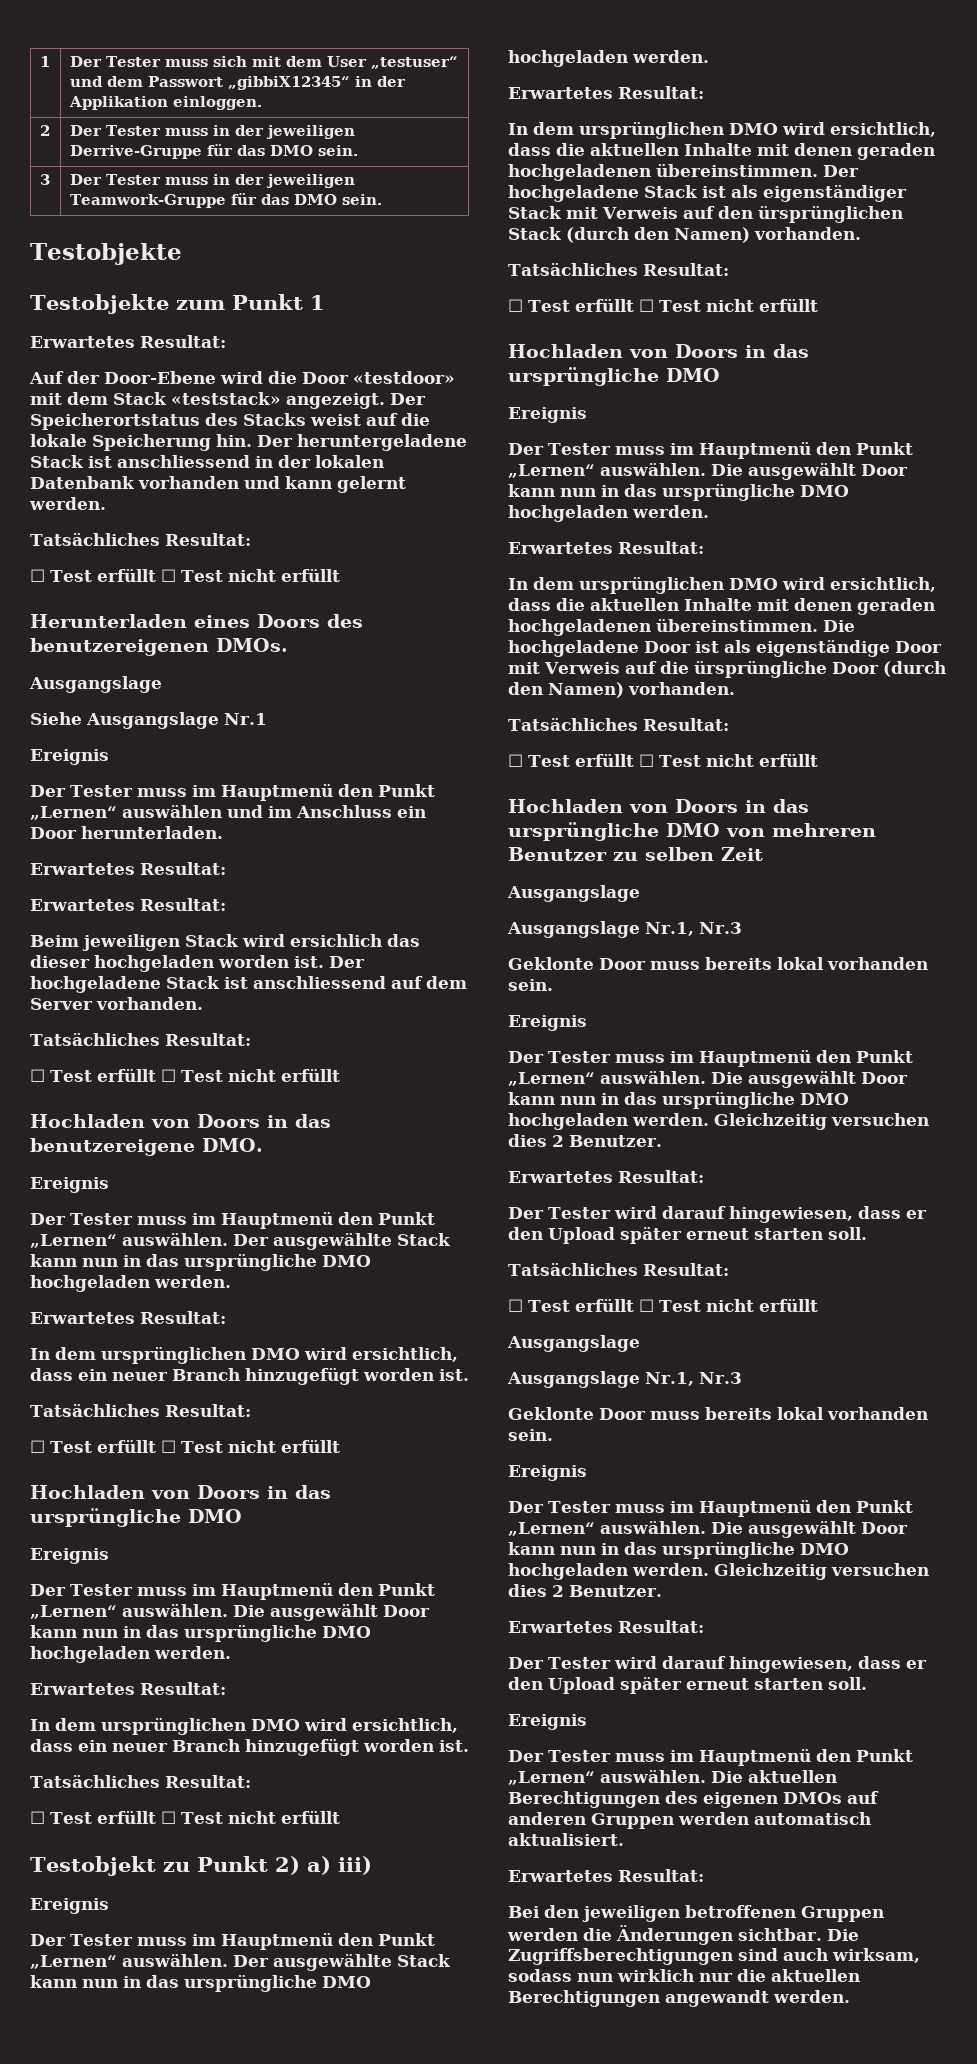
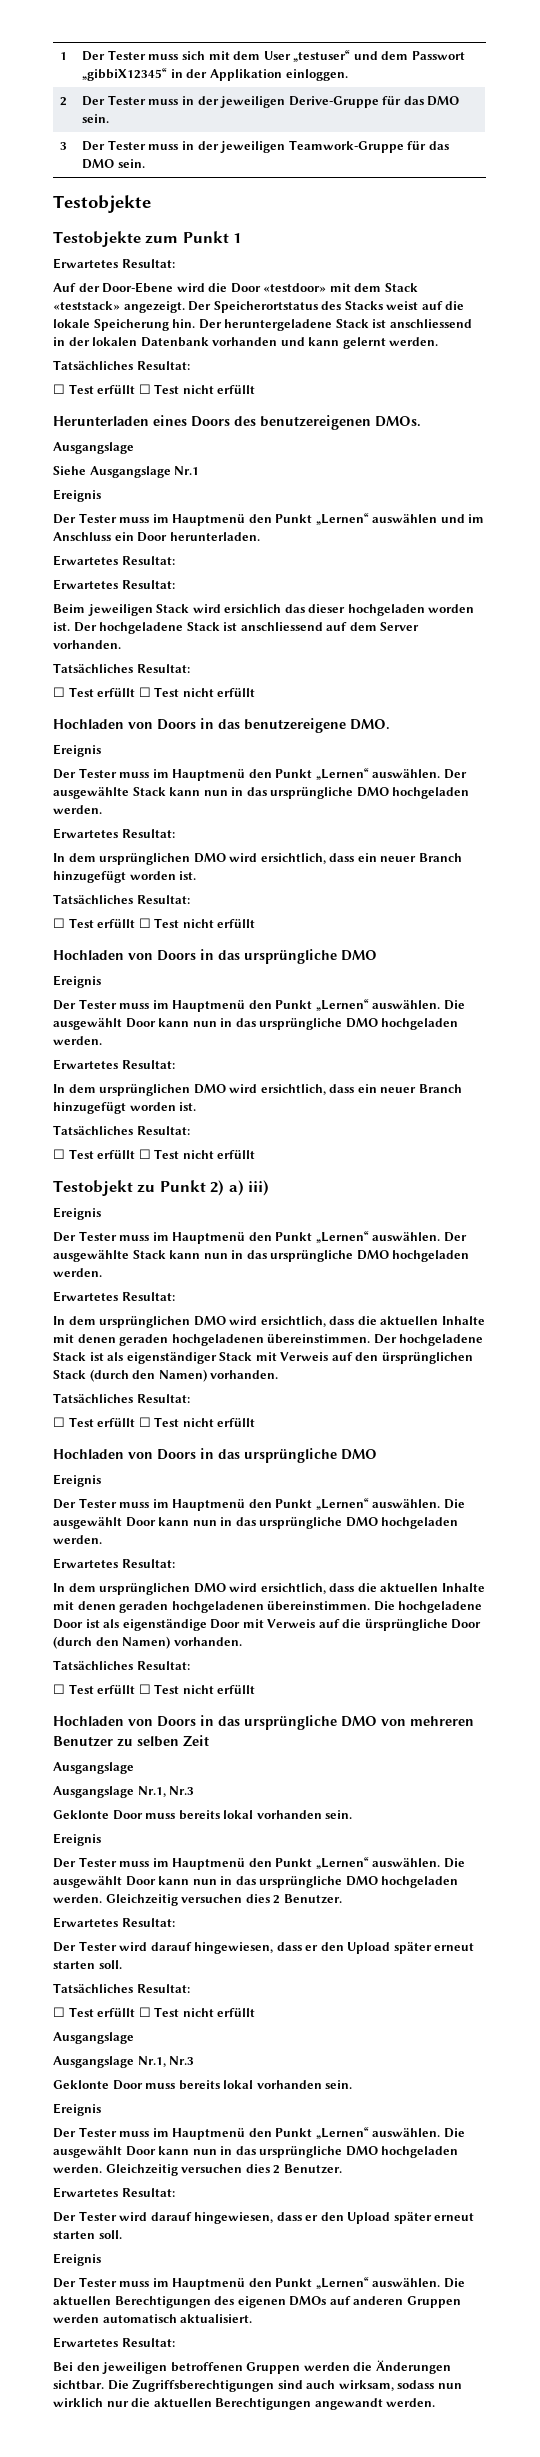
[69,145,202,159] Derrive-Gruppe -> [288,96,379,108] Derive-Gruppe

